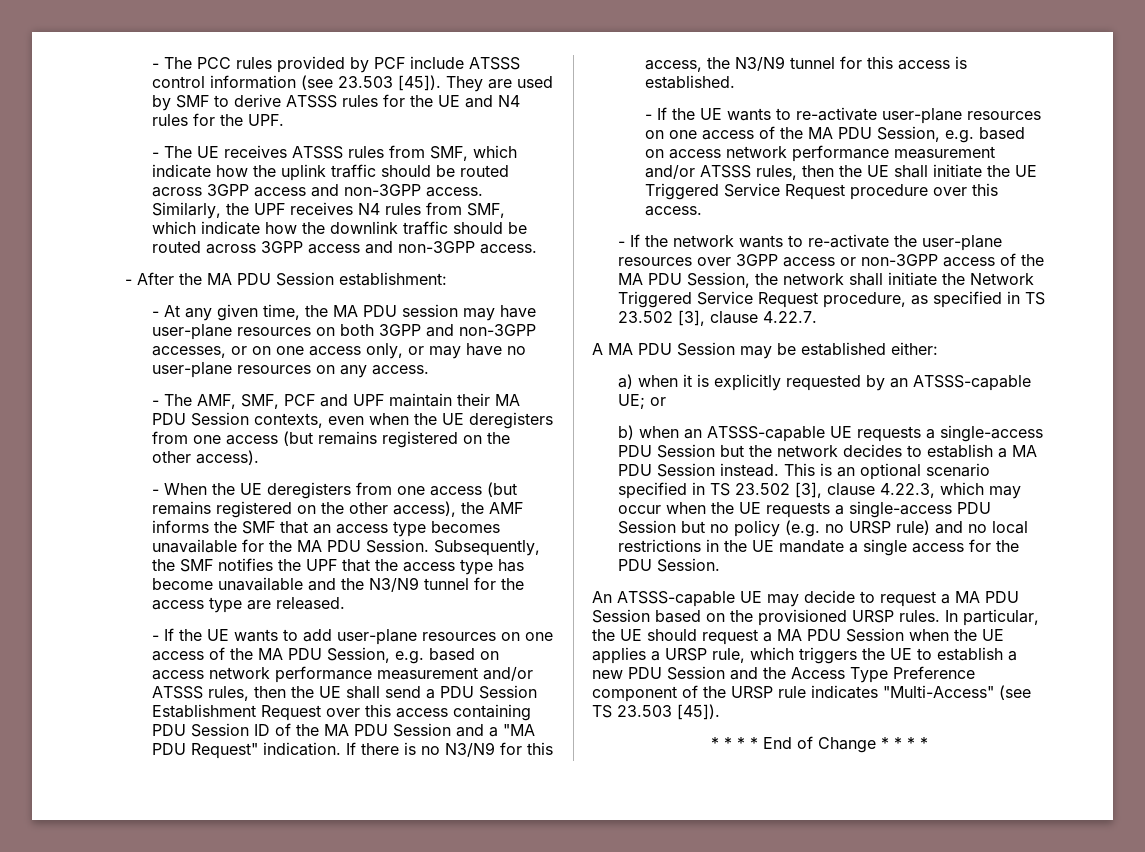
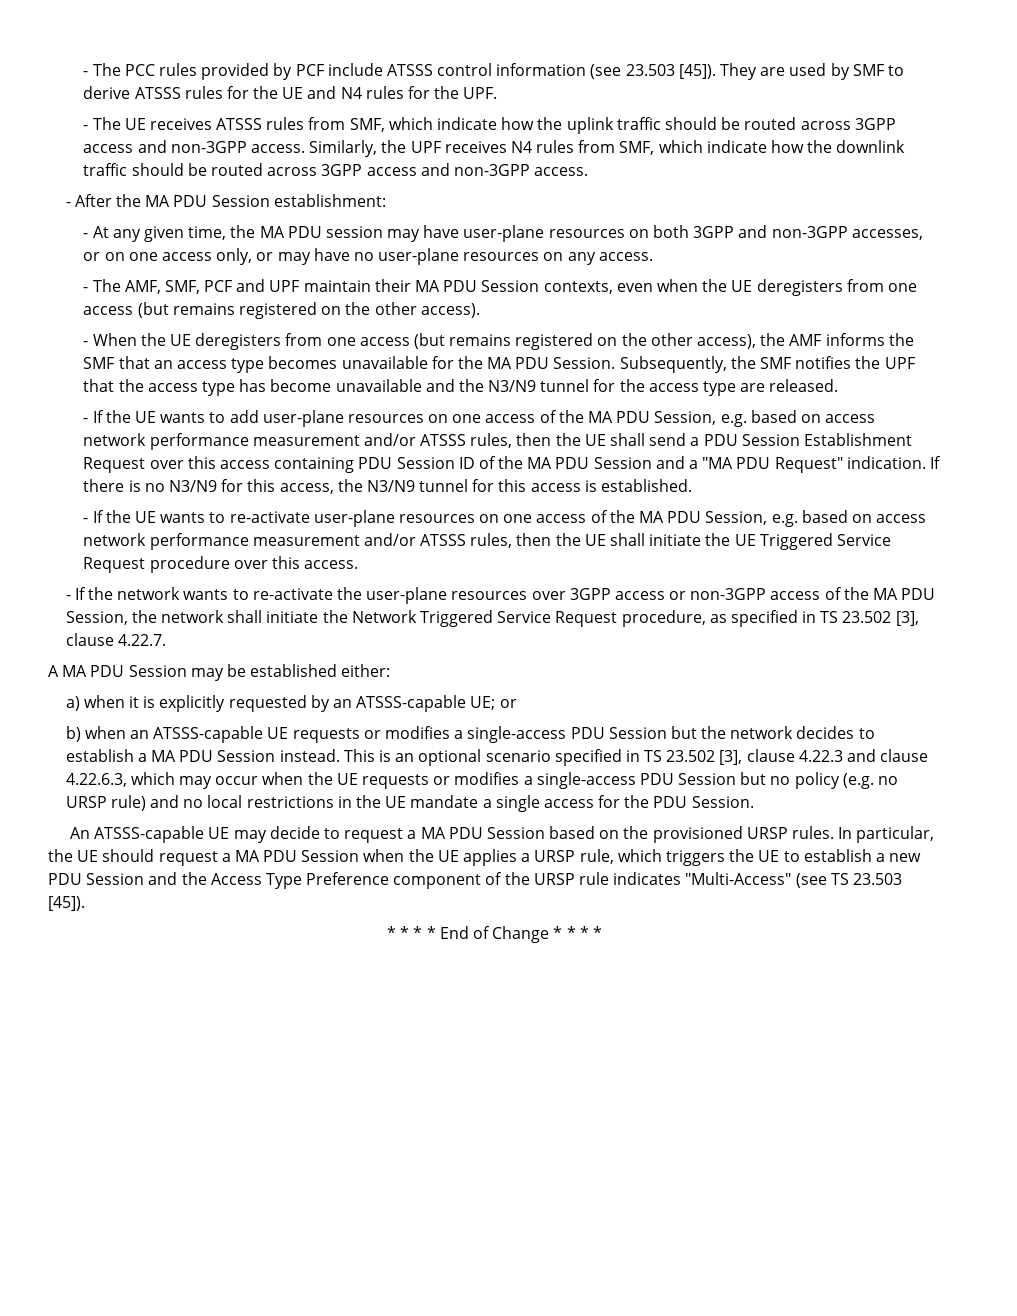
(922, 434) none -> [363,726,450,739] or modifies
[880,483,936,498] 4.22.3, -> [798,749,929,762] [65,773,127,787] 4.22.3 and clause 4.22.6.3,
(831, 510) none -> [433,772,520,785] or modifies

